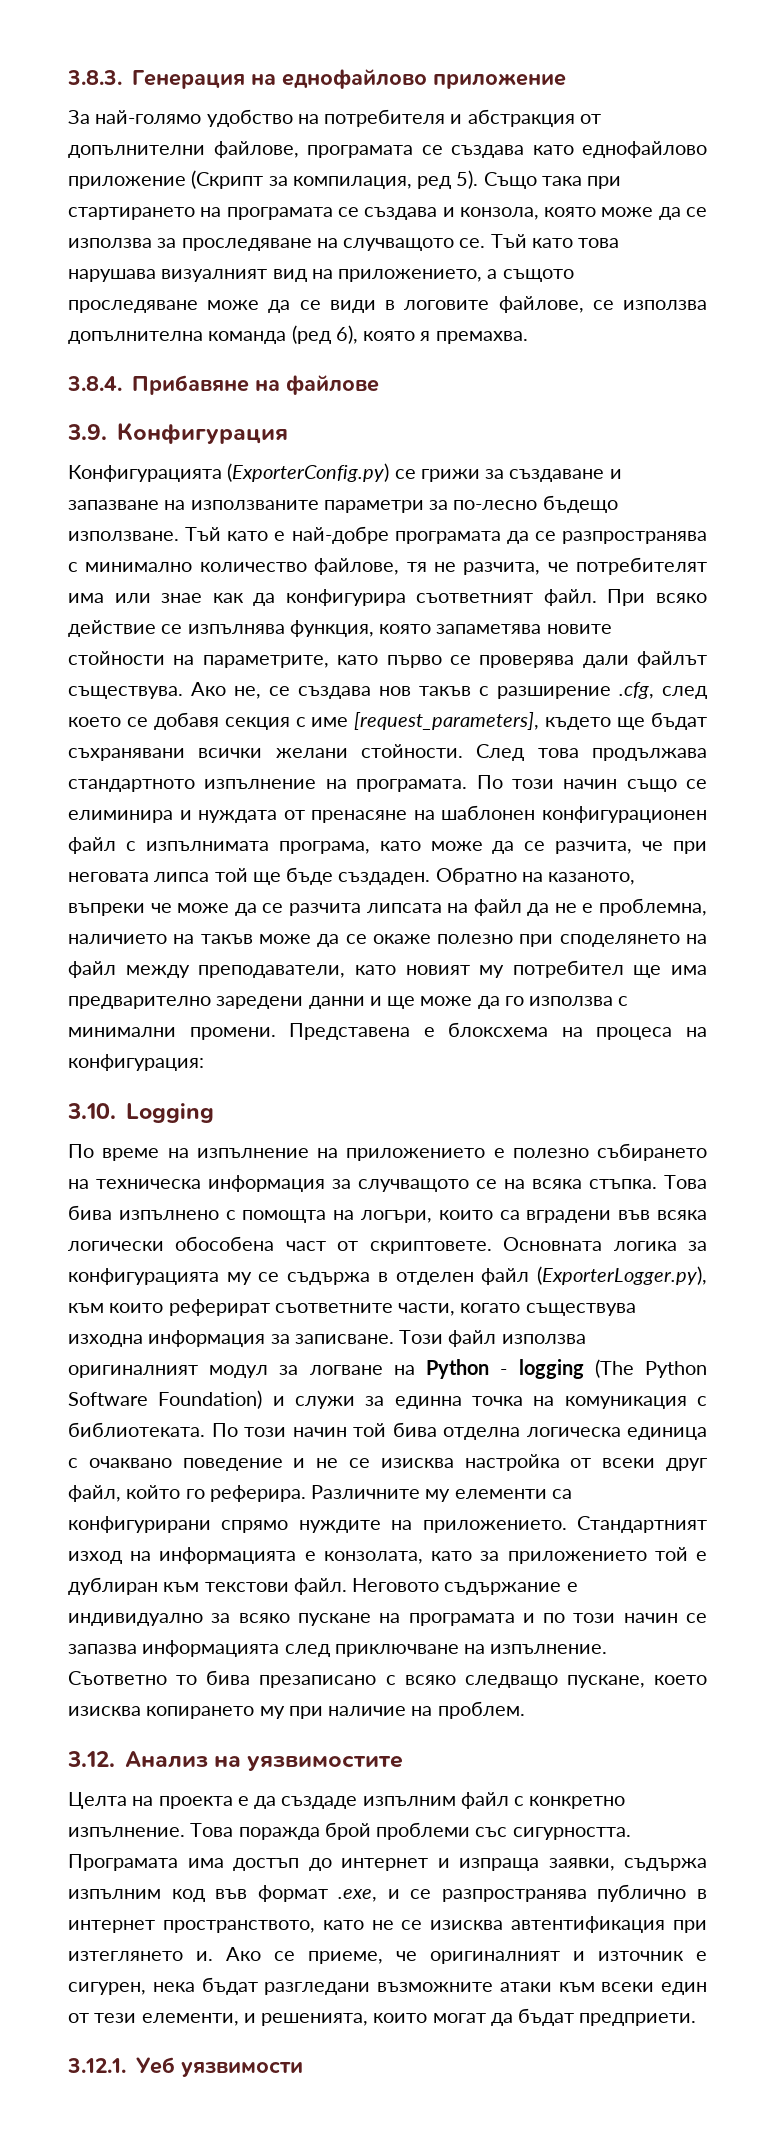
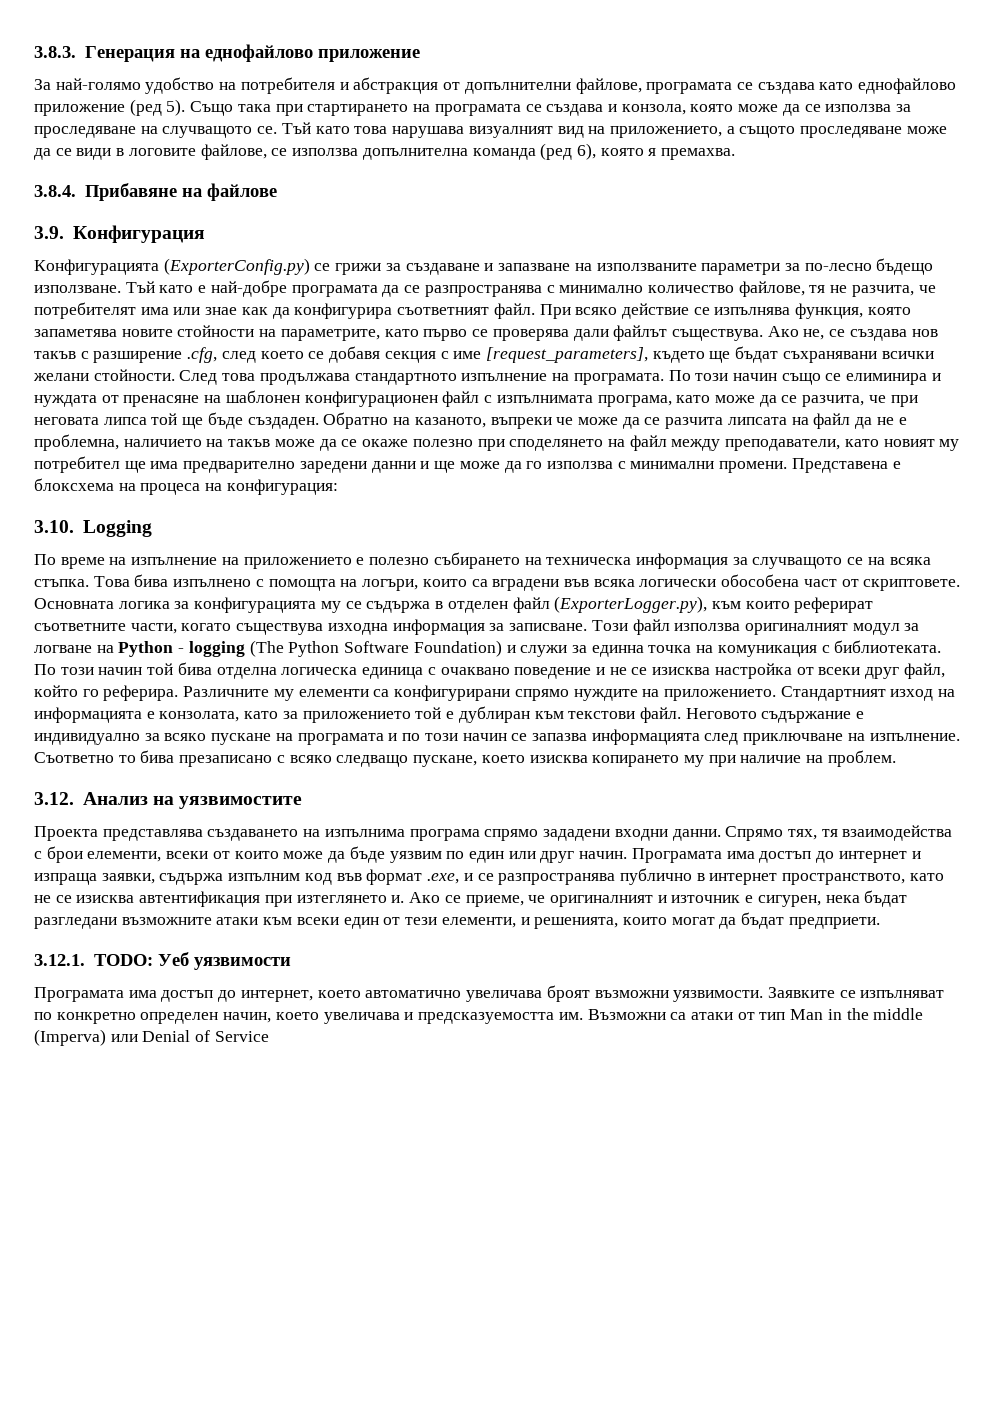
[191,170,452,189] (Скрипт за компилация, ред -> [129,99,162,116] (ред
[68,1792,626,1809] [68,1822,631,1840] Целта на проекта е да създаде изпълним файл с конкретно изпълнение. Това поражда брой проблеми със сигурността. -> [34,825,953,841] [34,846,628,863] Проекта представлява създаването на изпълнима програма спрямо зададени входни данни. Спрямо тях, тя взаимодейства с брои елементи, всеки от които може да бъде уязвим по един или друг начин.
(126, 2065) none -> [93,954,153,966] TODO:
(303, 2069) none -> [34,985,945,1002] [34,1008,924,1024] [34,1029,269,1046] // Програмата има достъп до интернет, което автоматично увеличава броят възможни уязвимости. Заявките се изпълняват по конкретно определен начин, което увеличава и предсказуемостта им. Възможни са атаки от тип Man in the middle (Imperva) или Denial of Service

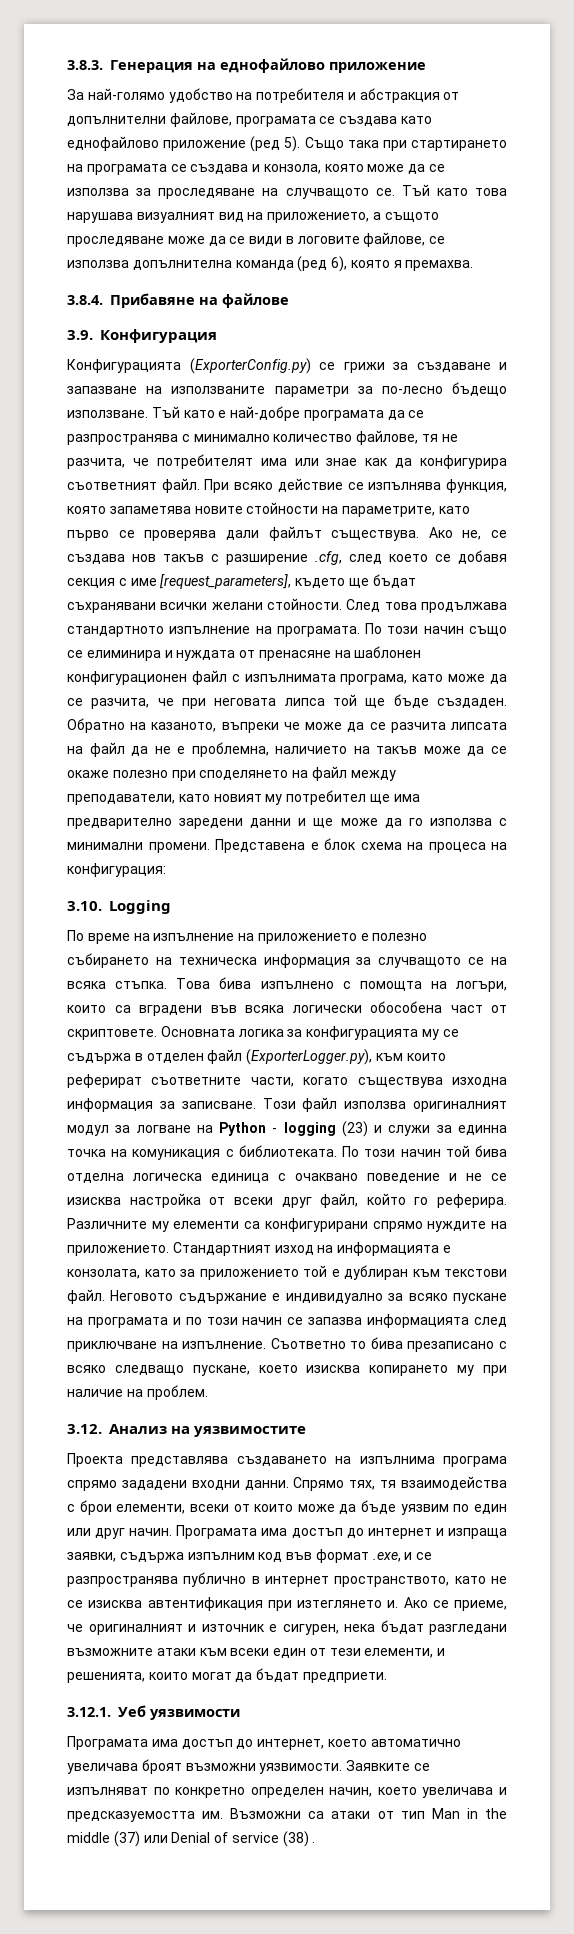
[34,478,114,491] блоксхема -> [324,838,402,850] блок схема
[249,640,502,657] (The Python Software Foundation) -> [341,1121,368,1137] (23)
[93,954,153,966] TODO: -> (111, 1712) none
[34,1029,106,1046] (Imperva) -> [113,1831,140,1847] (37)
[214,1031,269,1042] Service -> [231,1831,316,1847] service (38) .

